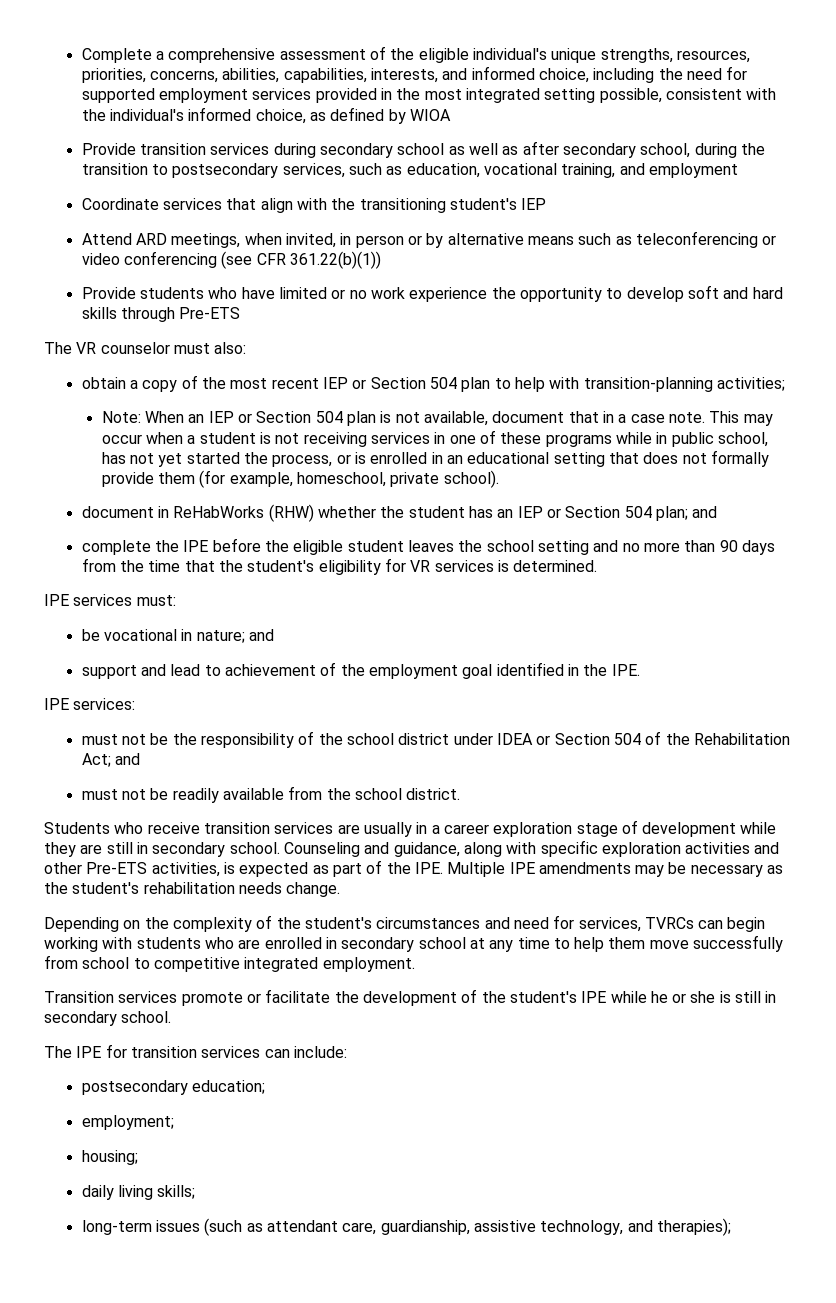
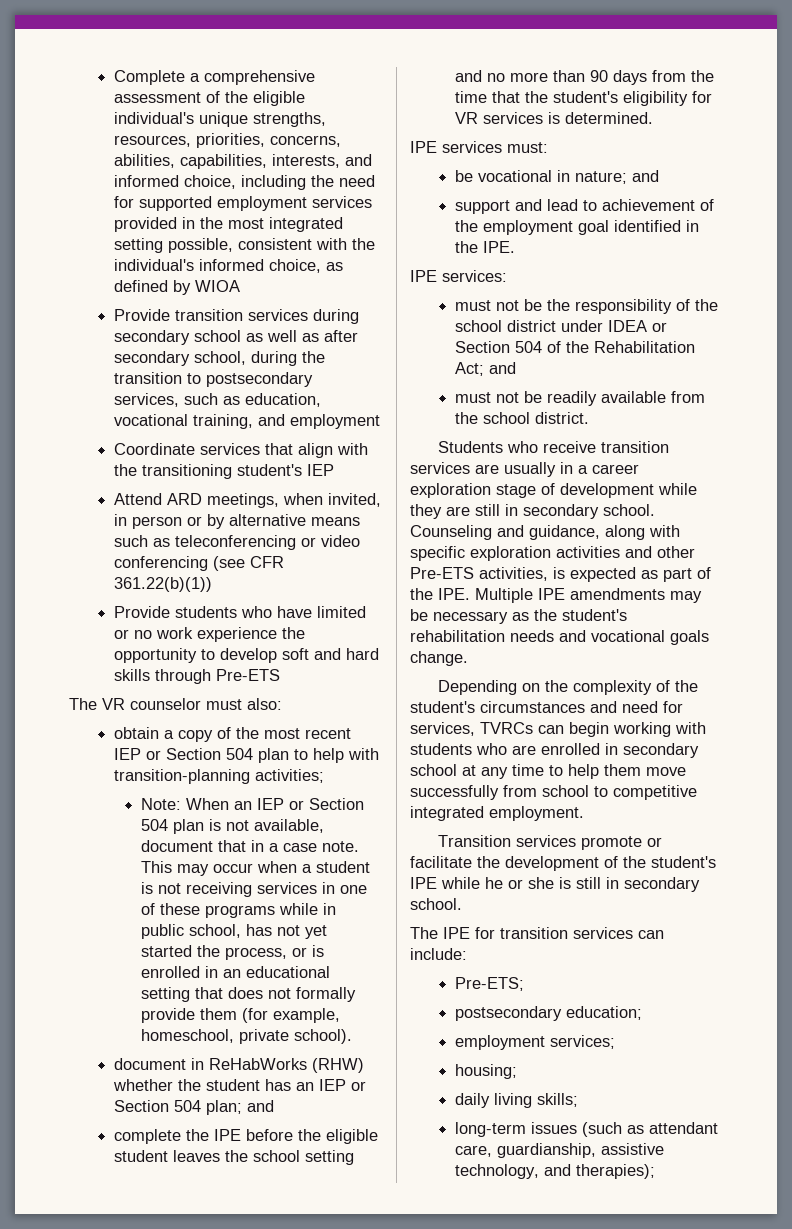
(282, 888) none -> [559,630,709,645] and vocational goals
(347, 1052) none -> [455,977,525,991] // Pre-ETS;
[81,1115,174,1130] employment; -> [455,1035,616,1050] employment services;

